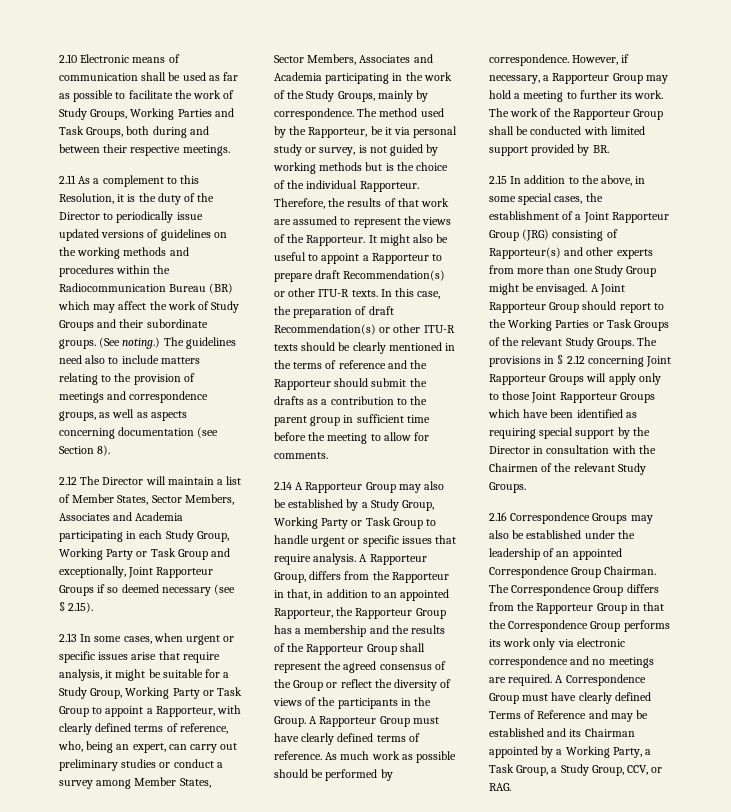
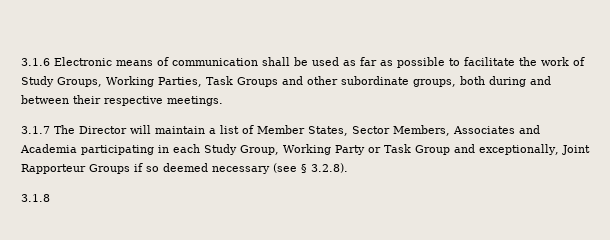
[59,54,77,63] 2.10 -> [21,58,50,66] 3.1.6
[177,108,234,117] [59,126,124,138] Parties and Task Groups, -> [158,76,456,87] Parties, Task Groups and other subordinate groups,
[59,175,200,187] [59,193,215,205] [59,211,203,223] [59,229,227,241] [59,247,189,259] [59,265,171,277] [59,283,234,294] [58,301,240,313] [59,319,208,331] [59,337,236,349] [59,355,200,364] [59,373,195,385] [59,391,209,403] [59,409,187,421] [59,427,219,439] [59,445,111,456] [59,476,77,485] 2.11 As a complement to this Resolution, it is the duty of the Director to periodically issue updated versions of guidelines on the working methods and procedures within the Radiocommunication Bureau (BR) which may affect the work of Study Groups and their subordinate groups. (See noting.) The guidelines need also to include matters relating to the provision of meetings and correspondence groups, as well as aspects concerning documentation (see Section 8). // 2.12 -> [21,126,50,134] 3.1.7
[68,602,94,613] [59,633,235,645] [59,651,220,663] [59,669,230,681] [59,687,243,699] [59,705,242,717] [59,723,228,735] [58,741,238,753] [59,759,223,771] [59,777,211,789] [274,54,433,65] [274,72,452,84] [274,90,429,102] [274,108,444,120] [274,126,458,138] [274,144,439,156] [273,162,449,174] [274,180,419,192] [274,198,450,209] [274,216,452,228] [274,234,449,246] [274,252,443,264] [274,270,446,282] [274,288,441,299] [274,306,394,318] [274,324,455,335] [274,342,456,354] [274,360,428,369] [274,378,427,390] [274,396,428,405] [274,414,430,426] [274,432,430,444] [274,452,328,459] [274,481,445,493] [274,499,435,511] [274,517,437,529] [274,535,457,547] [274,553,427,565] [274,571,449,583] [274,589,450,601] [274,607,446,619] [274,625,446,637] [274,643,425,655] [274,661,446,673] [274,679,452,691] [273,697,432,709] [274,716,439,727] [274,733,420,745] [274,751,457,763] [274,769,393,781] [489,54,630,66] [489,73,668,84] [489,90,664,102] [489,108,664,120] [489,126,645,135] [489,144,609,156] [489,175,646,186] [489,193,603,205] [489,211,669,223] [489,229,618,241] [489,247,653,259] [489,265,657,277] [489,283,625,295] [489,301,664,313] [489,319,670,331] [489,337,658,349] [489,355,672,367] [489,373,661,385] [489,391,655,403] [488,409,637,418] [489,427,650,439] [489,445,656,454] [489,463,646,475] [489,482,526,493] [489,512,653,524] [489,530,635,539] [489,548,622,560] [489,566,657,578] [489,584,659,596] [489,602,665,614] [489,620,670,632] [489,638,625,650] [489,656,654,668] [489,674,646,686] [489,692,651,704] [489,710,649,722] [489,728,635,737] [489,746,652,758] [489,764,663,776] [489,783,511,791] 2.15). // 2.13 In some cases, when urgent or specific issues arise that require analysis, it might be suitable for a Study Group, Working Party or Task Group to appoint a Rapporteur, with clearly defined terms of reference, who, being an expert, can carry out preliminary studies or conduct a survey among Member States, Sector Members, Associates and Academia participating in the work of the Study Groups, mainly by correspondence. The method used by the Rapporteur, be it via personal study or survey, is not guided by working methods but is the choice of the individual Rapporteur. Therefore, the results of that work are assumed to represent the views of the Rapporteur. It might also be useful to appoint a Rapporteur to prepare draft Recommendation(s) or other ITU-R texts. In this case, the preparation of draft Recommendation(s) or other ITU-R texts should be clearly mentioned in the terms of reference and the Rapporteur should submit the drafts as a contribution to the parent group in sufficient time before the meeting to allow for comments. // 2.14 A Rapporteur Group may also be established by a Study Group, Working Party or Task Group to handle urgent or specific issues that require analysis. A Rapporteur Group, differs from the Rapporteur in that, in addition to an appointed Rapporteur, the Rapporteur Group has a membership and the results of the Rapporteur Group shall represent the agreed consensus of the Group or reflect the diversity of views of the participants in the Group. A Rapporteur Group must have clearly defined terms of reference. As much work as possible should be performed by correspondence. However, if necessary, a Rapporteur Group may hold a meeting to further its work. The work of the Rapporteur Group shall be conducted with limited support provided by BR. // 2.15 In addition to the above, in some special cases, the establishment of a Joint Rapporteur Group (JRG) consisting of Rapporteur(s) and other experts from more than one Study Group might be envisaged. A Joint Rapporteur Group should report to the Working Parties or Task Groups of the relevant Study Groups. The provisions in § 2.12 concerning Joint Rapporteur Groups will apply only to those Joint Rapporteur Groups which have been identified as requiring special support by the Director in consultation with the Chairmen of the relevant Study Groups. // 2.16 Correspondence Groups may also be established under the leadership of an appointed Correspondence Group Chairman. The Correspondence Group differs from the Rapporteur Group in that the Correspondence Group performs its work only via electronic correspondence and no meetings are required. A Correspondence Group must have clearly defined Terms of Reference and may be established and its Chairman appointed by a Working Party, a Task Group, a Study Group, CCV, or RAG. -> [311,163,348,173] [21,194,50,202] 3.2.8). // 3.1.8

